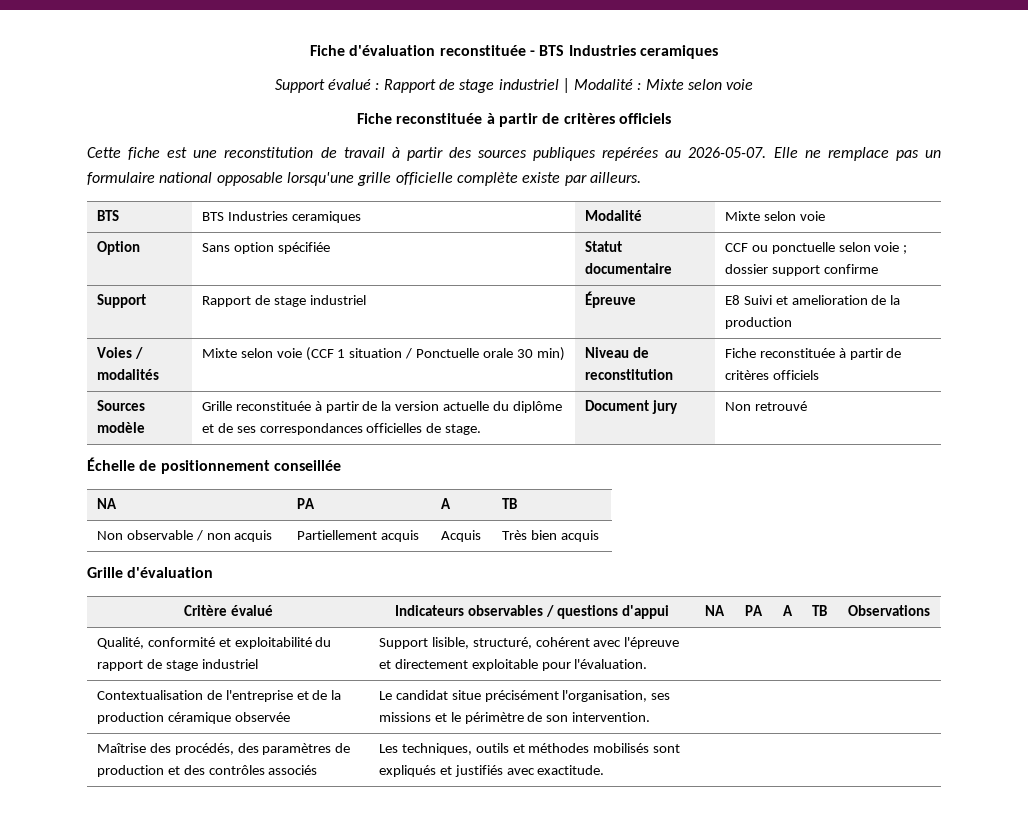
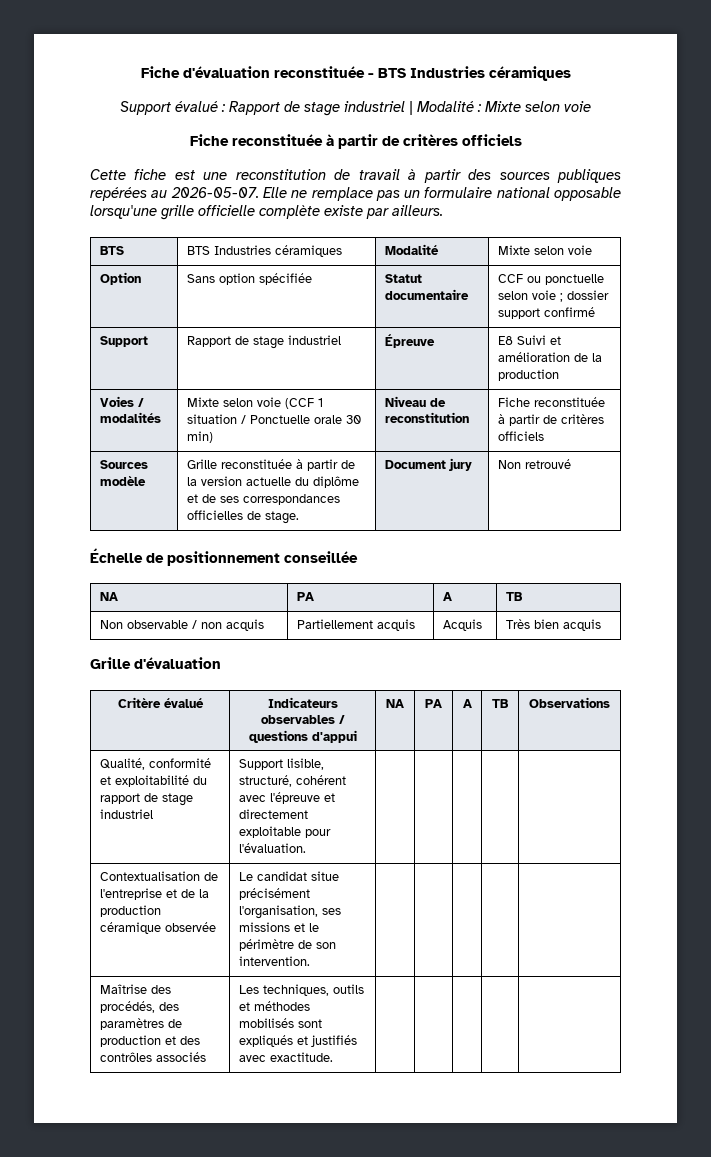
[639,45,718,59] ceramiques -> [488,66,571,81] céramiques
[291,211,361,223] ceramiques -> [274,245,342,257] céramiques
[823,264,878,274] confirme -> [543,307,595,317] confirmé
[791,295,868,305] amelioration -> [497,352,570,362] amélioration

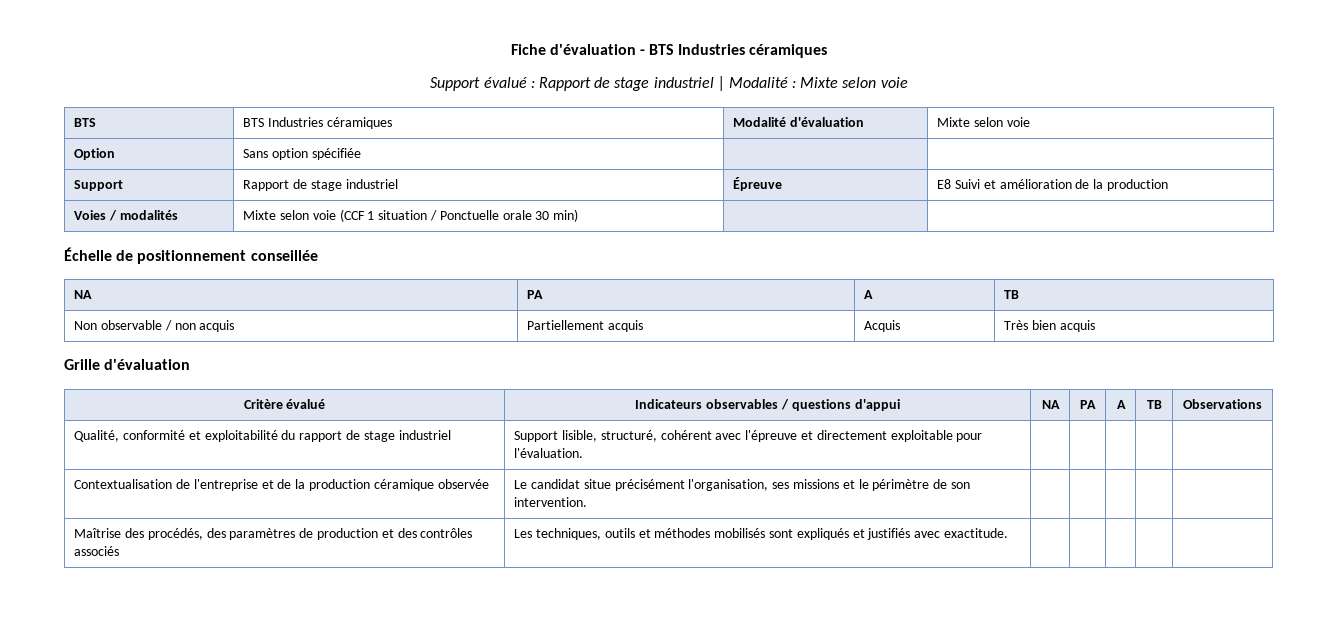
[273,66,365,78] reconstituée -> (636, 49) none
[189,134,522,149] [90,169,621,183] [90,187,621,201] [90,205,443,220] // Fiche reconstituée à partir de critères officiels // Cette fiche est une reconstitution de travail à partir des sources publiques repérées au 2026-05-07. Elle ne remplace pas un formulaire national opposable lorsqu'une grille officielle complète existe par ailleurs. -> (908, 82) none
(439, 249) none -> [790,117,865,127] d'évaluation
[384,274,422,283] [384,289,469,300] [497,274,604,285] [497,290,609,302] [497,307,595,319] Statut documentaire | CCF ou ponctuelle selon voie ; dossier support confirmé -> (361, 154) |
[384,396,446,407] [384,412,469,423] [497,397,605,407] [497,414,604,426] [497,431,544,441] [99,460,148,469] [99,476,146,486] [186,459,355,471] [186,476,359,488] [186,494,340,505] [186,510,299,524] [384,458,472,471] [497,459,571,469] Niveau de reconstitution | Fiche reconstituée à partir de critères officiels // Sources modèle | Grille reconstituée à partir de la version actuelle du diplôme et de ses correspondances officielles de stage. | Document jury | Non retrouvé -> (579, 215) |

